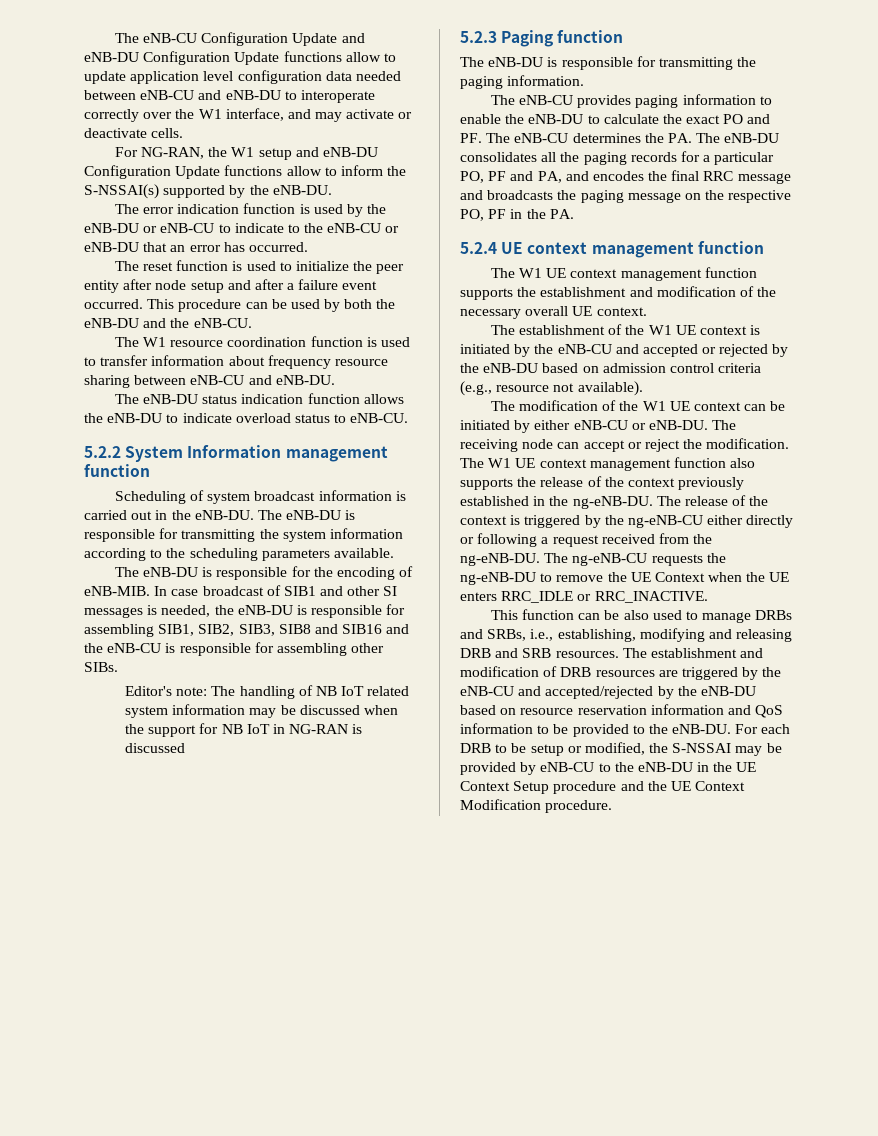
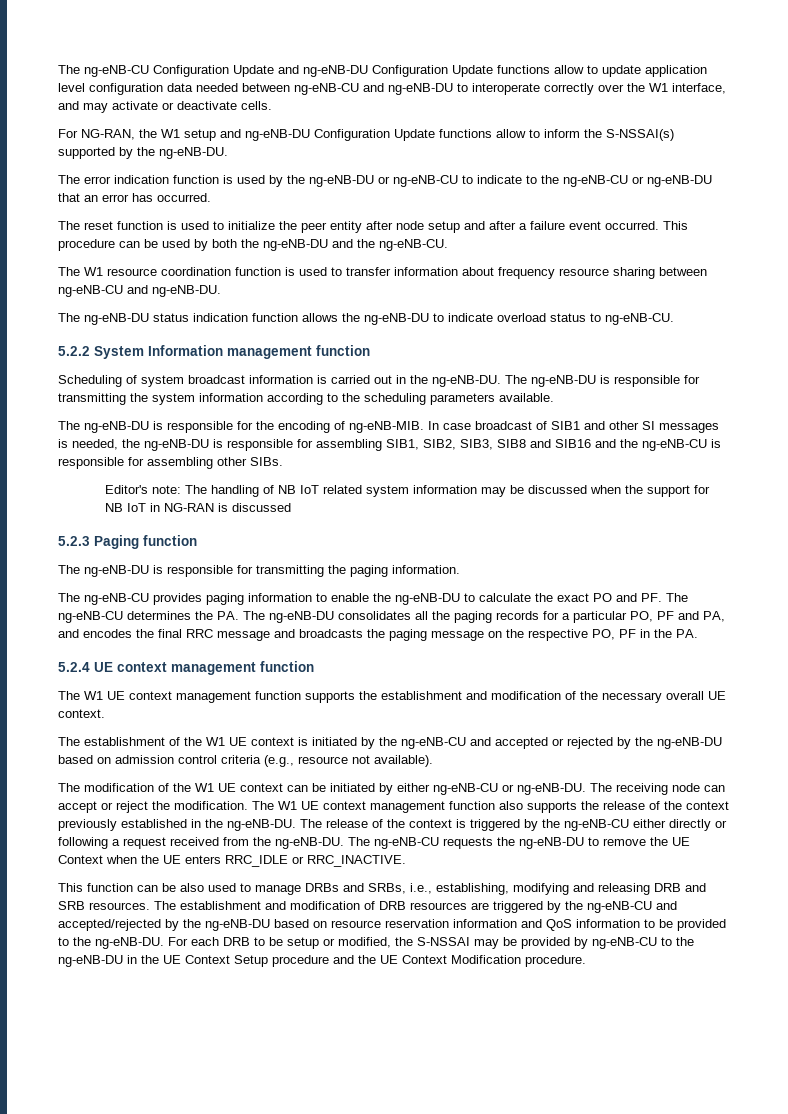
[114,33,198,43] The eNB-CU -> [58,65,149,77] The ng-eNB-CU
[84,52,139,62] eNB-DU -> [303,65,368,77] ng-eNB-DU
[140,90,281,100] eNB-CU and eNB-DU -> [294,83,453,95] ng-eNB-CU and ng-eNB-DU
[322,147,378,157] eNB-DU -> [245,129,310,141] ng-eNB-DU
[272,185,332,195] eNB-DU. -> [159,147,228,159] ng-eNB-DU.
[84,223,215,233] eNB-DU or eNB-CU -> [309,175,458,187] ng-eNB-DU or ng-eNB-CU
[327,223,400,233] [84,242,139,252] eNB-CU or eNB-DU -> [563,175,712,187] ng-eNB-CU or ng-eNB-DU
[84,318,252,328] eNB-DU and the eNB-CU. -> [263,239,448,251] ng-eNB-DU and the ng-eNB-CU.
[190,375,335,385] [114,394,199,404] eNB-CU and eNB-DU. // The eNB-DU -> [58,285,221,297] [58,313,149,325] ng-eNB-CU and ng-eNB-DU. // The ng-eNB-DU
[107,413,163,423] eNB-DU -> [364,313,429,325] ng-eNB-DU
[350,413,409,423] eNB-CU. -> [605,313,674,325] ng-eNB-CU.
[194,510,342,520] eNB-DU. The eNB-DU -> [432,375,596,387] ng-eNB-DU. The ng-eNB-DU
[143,567,199,577] eNB-DU -> [84,421,149,433] ng-eNB-DU
[84,586,150,596] eNB-MIB. -> [349,421,424,433] ng-eNB-MIB.
[237,605,293,615] eNB-DU -> [144,439,209,451] ng-eNB-DU
[107,643,162,653] eNB-CU -> [642,439,707,451] ng-eNB-CU
[488,57,544,67] eNB-DU -> [84,565,149,577] ng-eNB-DU
[519,95,574,105] eNB-CU -> [84,593,149,605] ng-eNB-CU
[528,114,584,124] eNB-DU -> [395,593,460,605] ng-eNB-DU
[514,133,569,143] eNB-CU -> [58,611,123,623] ng-eNB-CU
[724,133,780,143] eNB-DU -> [269,611,334,623] ng-eNB-DU
[557,344,612,354] eNB-CU -> [401,737,466,749] ng-eNB-CU
[483,363,539,373] eNB-DU -> [657,737,722,749] ng-eNB-DU
[573,420,708,430] eNB-CU or eNB-DU. -> [433,783,586,795] ng-eNB-CU or ng-eNB-DU.
[460,686,514,696] eNB-CU -> [587,901,652,913] ng-eNB-CU
[700,686,756,696] eNB-DU -> [205,919,270,931] ng-eNB-DU
[672,724,732,734] eNB-DU. -> [95,937,164,949] ng-eNB-DU.
[540,762,693,772] eNB-CU to the eNB-DU -> [592,937,694,949] [58,955,123,967] ng-eNB-CU to the ng-eNB-DU

